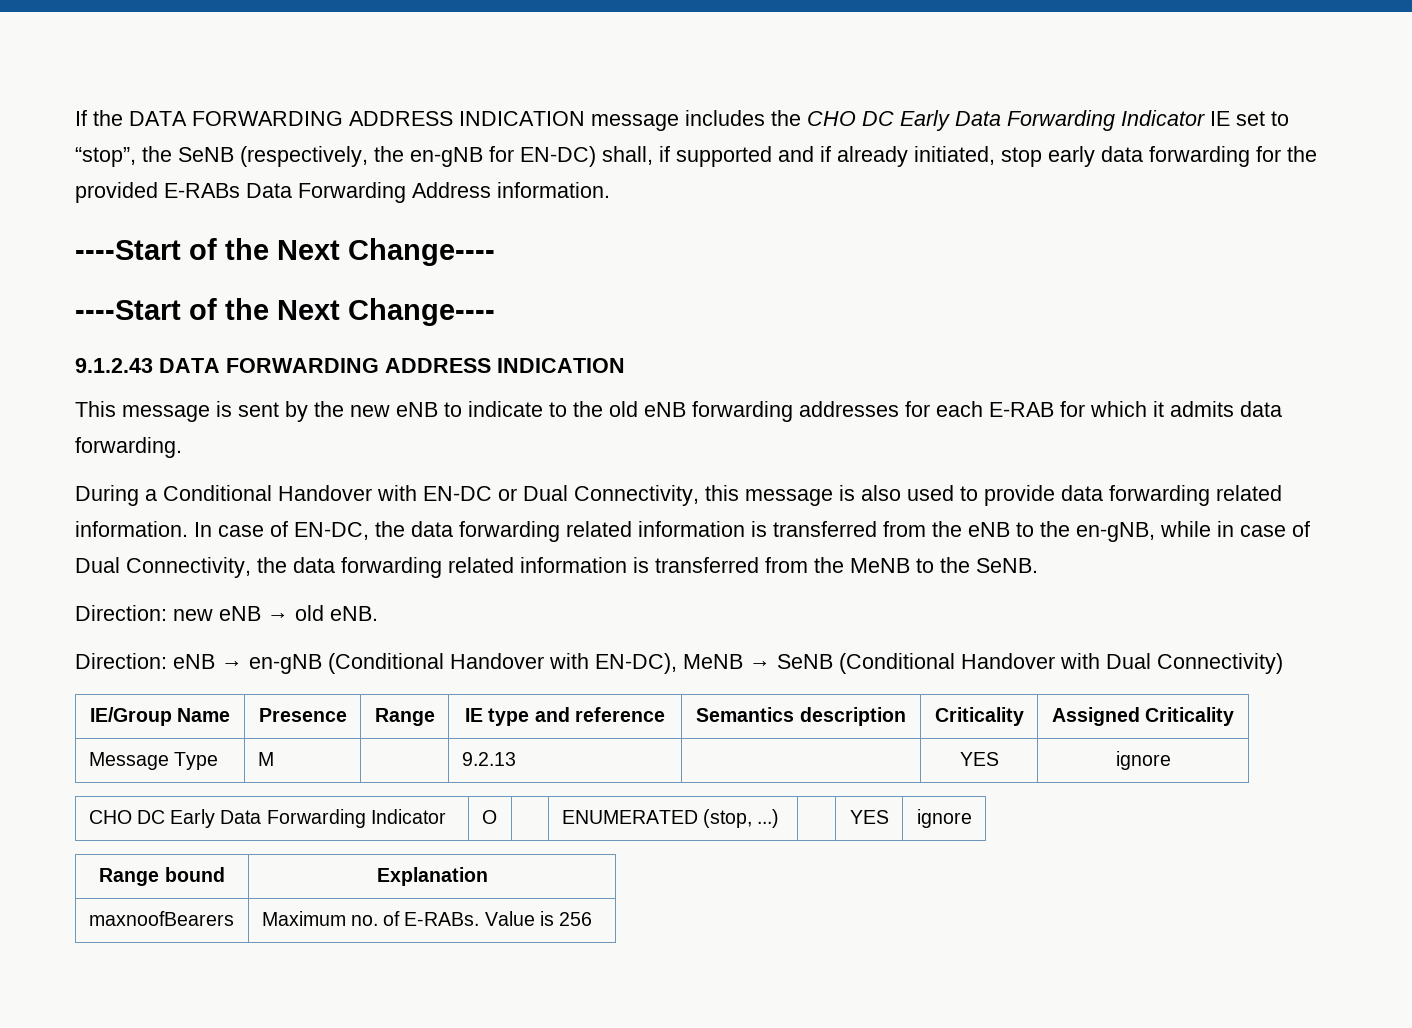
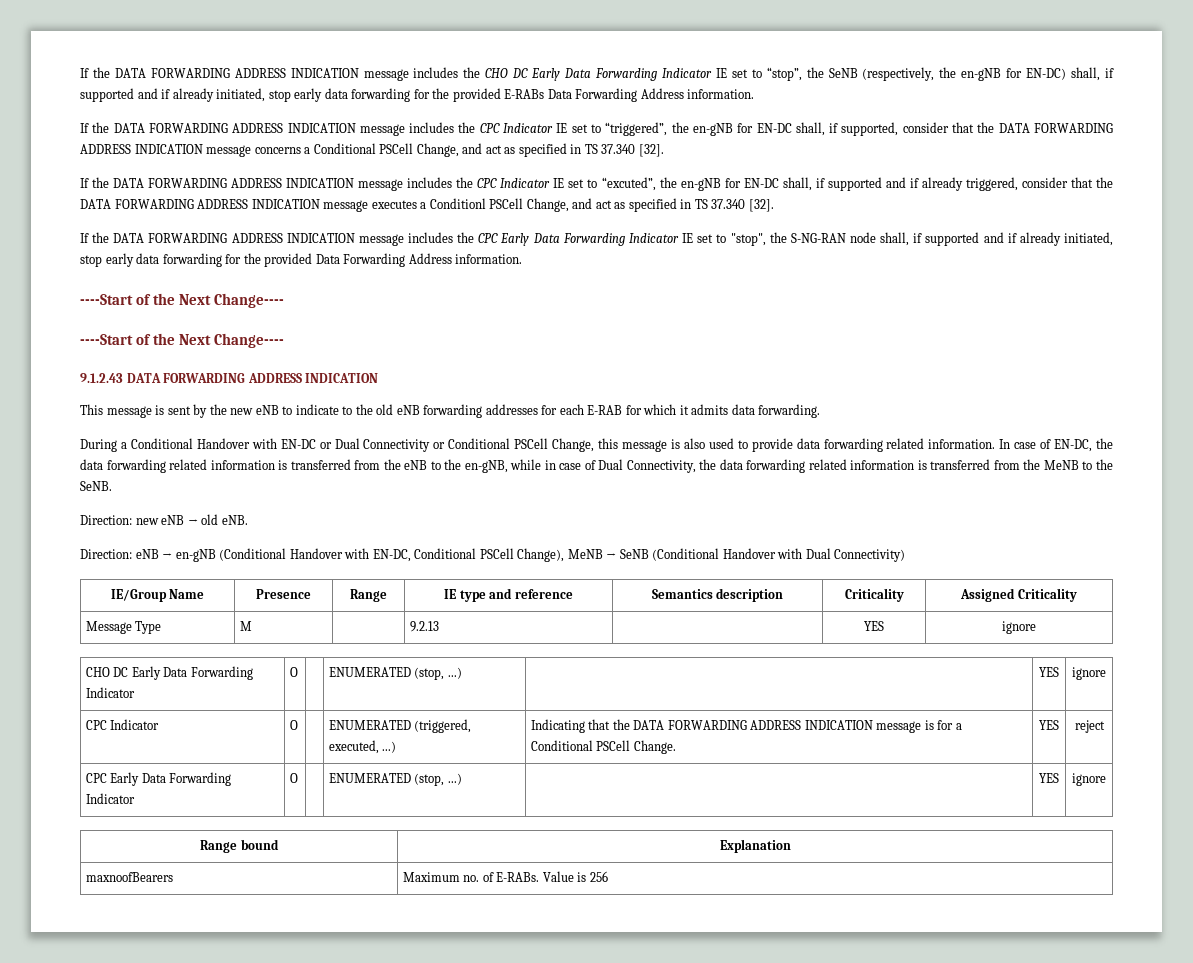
(610, 190) none -> [80,122,1113,136] [80,143,664,157] [80,177,1114,191] [80,198,774,212] [80,232,1113,246] [80,253,523,267] // If the DATA FORWARDING ADDRESS INDICATION message includes the CPC Indicator IE set to “triggered”, the en-gNB for EN-DC shall, if supported, consider that the DATA FORWARDING ADDRESS INDICATION message concerns a Conditional PSCell Change, and act as specified in TS 37.340 [32]. // If the DATA FORWARDING ADDRESS INDICATION message includes the CPC Indicator IE set to “excuted”, the en-gNB for EN-DC shall, if supported and if already triggered, consider that the DATA FORWARDING ADDRESS INDICATION message executes a Conditionl PSCell Change, and act as specified in TS 37.340 [32]. // If the DATA FORWARDING ADDRESS INDICATION message includes the CPC Early Data Forwarding Indicator IE set to "stop", the S-NG-RAN node shall, if supported and if already initiated, stop early data forwarding for the provided Data Forwarding Address information.
[574,485,699,506] Connectivity, -> [363,438,595,452] Connectivity or Conditional PSCell Change,
[595,653,677,674] EN-DC), -> [372,548,565,562] EN-DC, Conditional PSCell Change),
(972, 818) none -> [85,719,160,730] [289,720,298,730] [328,719,472,733] [328,740,397,754] [530,719,962,733] [530,740,676,754] [1039,720,1059,730] [1074,720,1105,733] [85,772,232,786] [85,793,135,804] [289,773,298,783] [328,773,462,786] [1039,773,1059,783] [1072,773,1106,786] // CPC Indicator | O | | ENUMERATED (triggered, executed, ...) | Indicating that the DATA FORWARDING ADDRESS INDICATION message is for a Conditional PSCell Change. | YES | reject // CPC Early Data Forwarding Indicator | O | | ENUMERATED (stop, ...) | | YES | ignore

